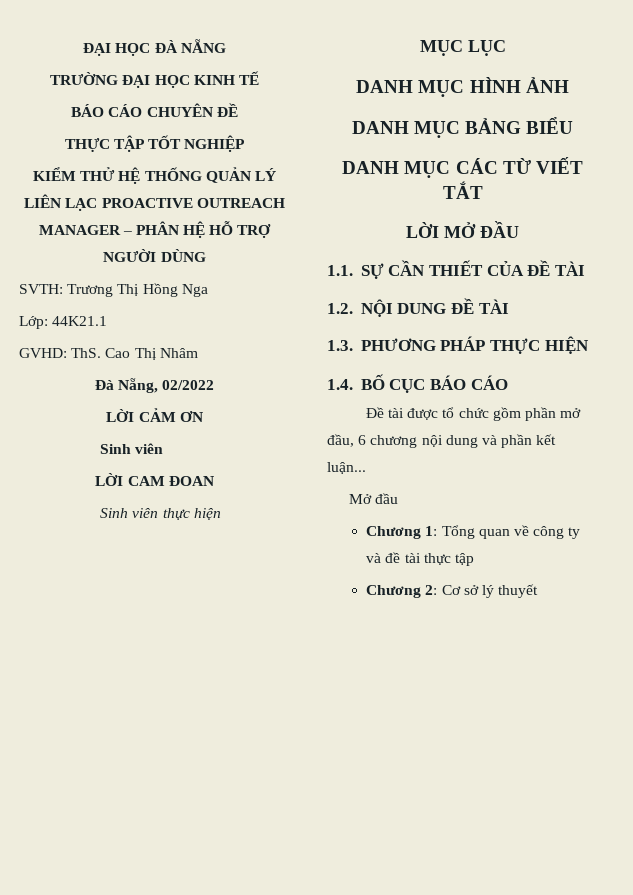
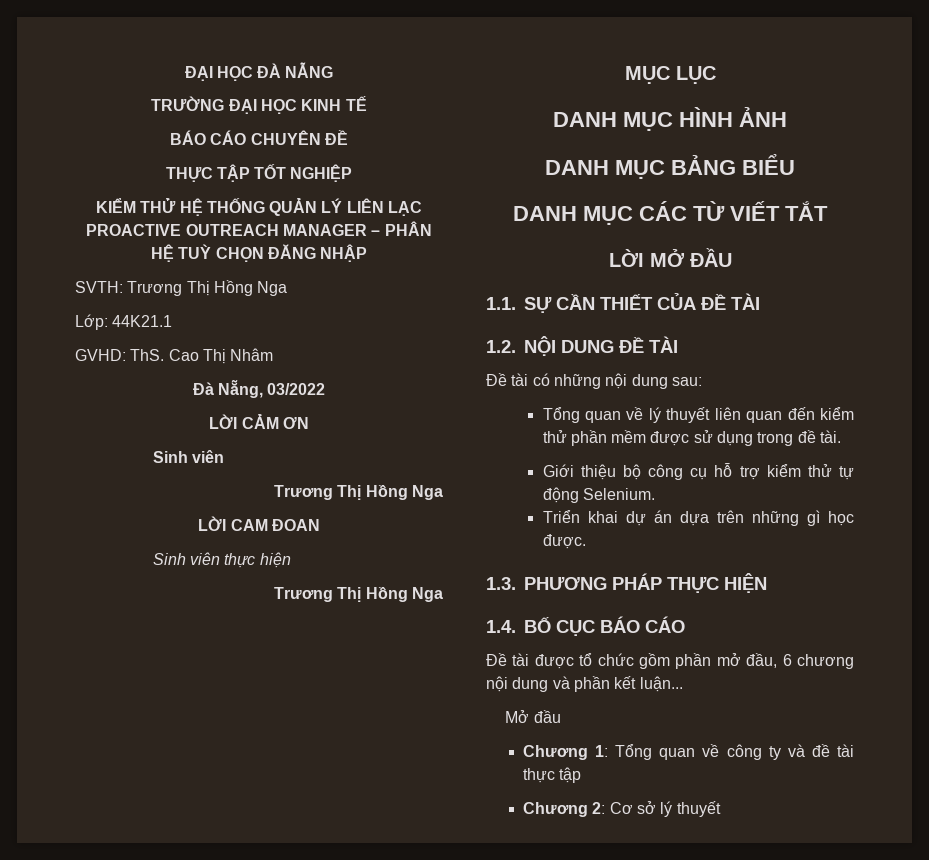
[209,221,272,238] [103,249,206,262] HỖ TRỢ NGƯỜI DÙNG -> [178,244,368,262] TUỲ CHỌN ĐĂNG NHẬP
[162,380,215,390] 02/2022 -> [267,383,326,395] 03/2022
(164, 448) none -> [274,485,443,500] // Trương Thị Hồng Nga
(221, 514) none -> [274,587,443,602] // Trương Thị Hồng Nga
(509, 306) none -> [486,373,702,389] [542,407,854,423] [542,430,842,446] [542,463,854,480] [542,487,655,503] [542,510,854,526] [542,534,586,549] // Đề tài có những nội dung sau: // Tổng quan về lý thuyết liên quan đến kiểm thử phần mềm được sử dụng trong đề tài. // Giới thiệu bộ công cụ hỗ trợ kiểm thử tự động Selenium. // Triển khai dự án dựa trên những gì học được.

